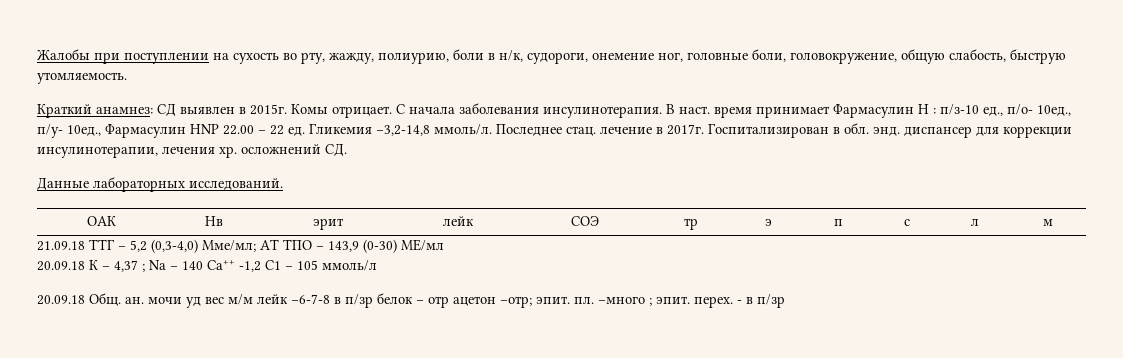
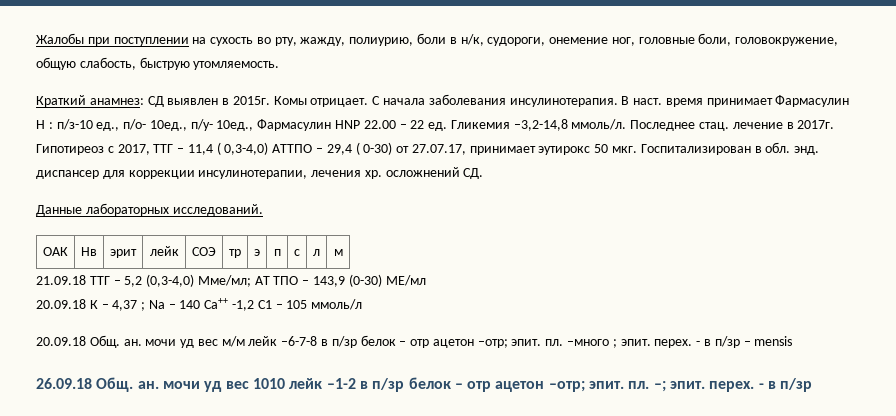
(704, 129) none -> [36,142,638,155] Гипотиреоз с 2017, ТТГ – 11,4 ( 0,3-4,0) АТТПО – 29,4 ( 0-30) от 27.07.17, принимает эутирокс 50 мкг.
(785, 301) none -> [743,336,793,346] [36,377,813,392] – mensis // 26.09.18 Общ. ан. мочи уд вес 1010 лейк –1-2 в п/зр белок – отр ацетон –отр; эпит. пл. –; эпит. перех. - в п/зр

